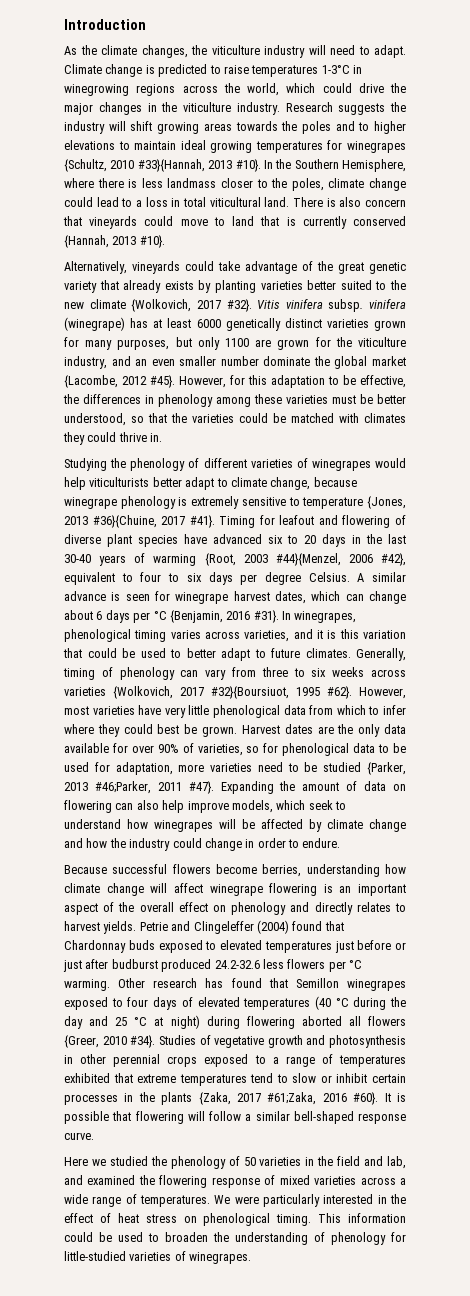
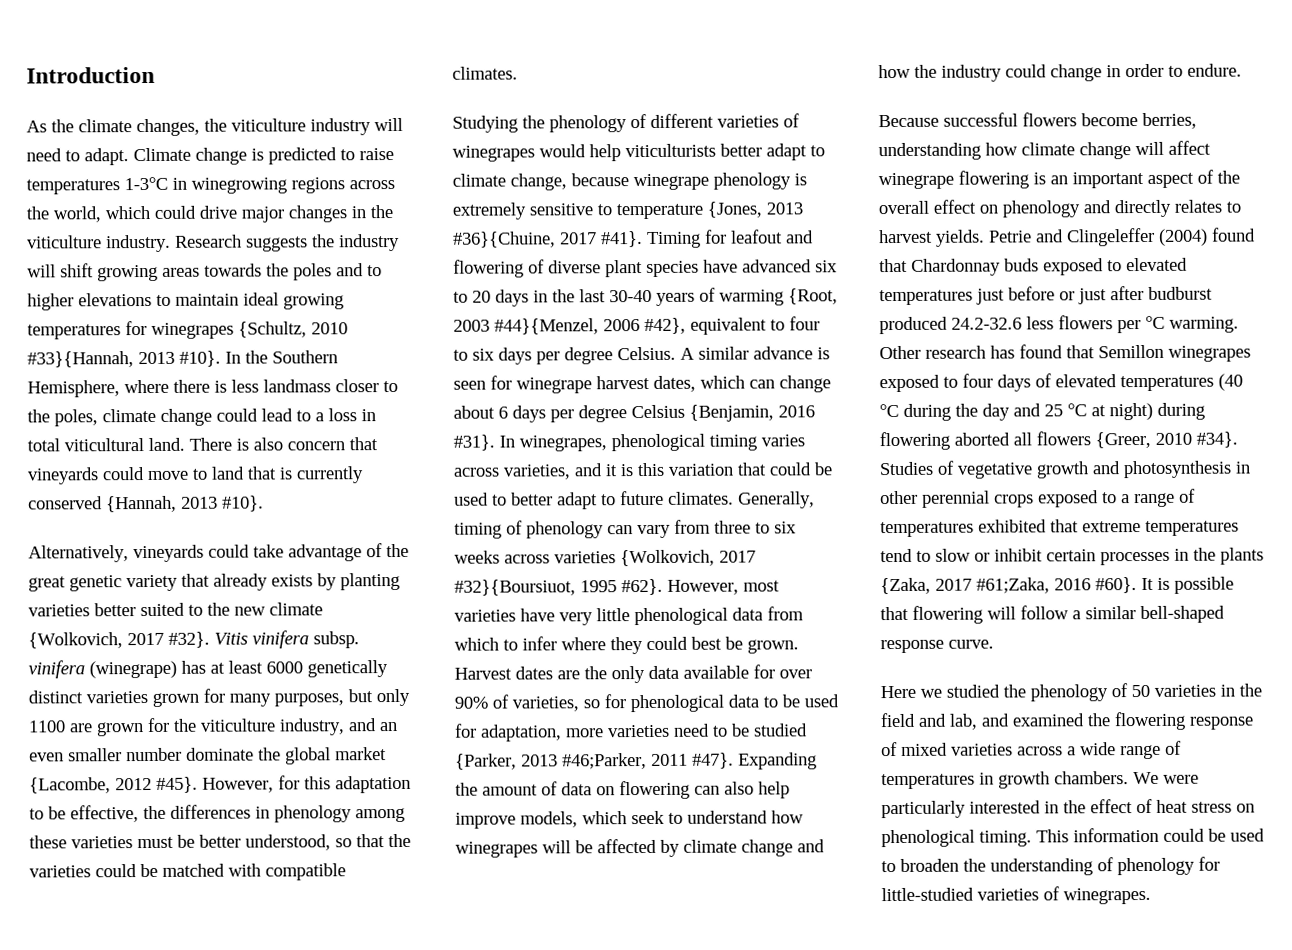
[390,83,406,93] the -> (237, 212) none
[364,413,406,423] [63,432,163,445] climates they could thrive in. -> [265,863,346,881] [452,66,518,80] compatible climates.
[153,611,167,620] °C -> [578,404,685,423] degree Celsius
[140,1195,210,1207] temperatures. -> [881,771,1129,790] temperatures in growth chambers.

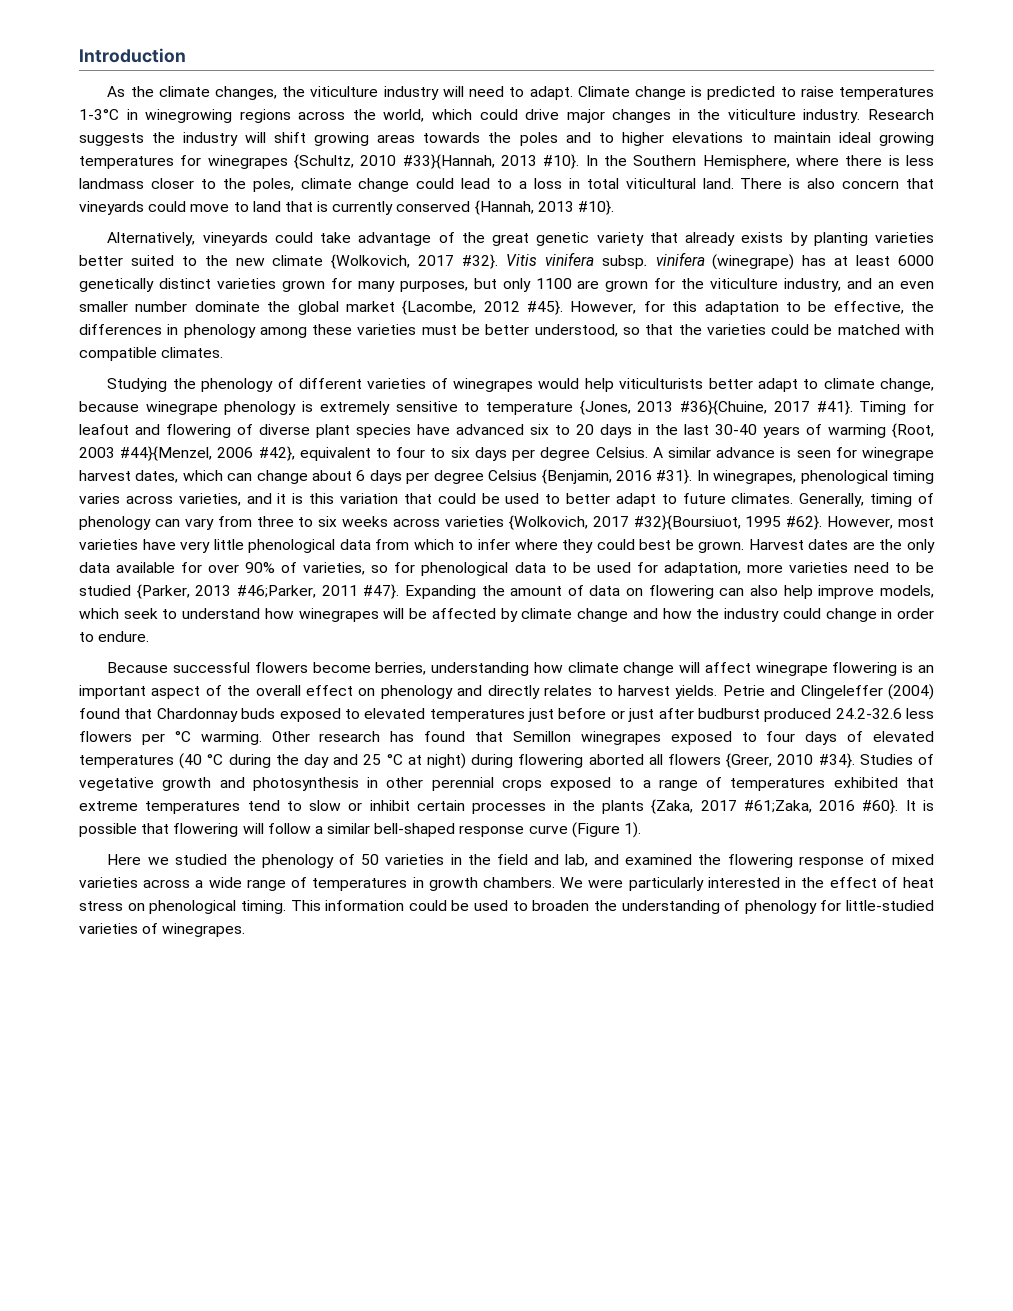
[948,639,994,649] curve. -> [528,822,642,838] curve (Figure 1).

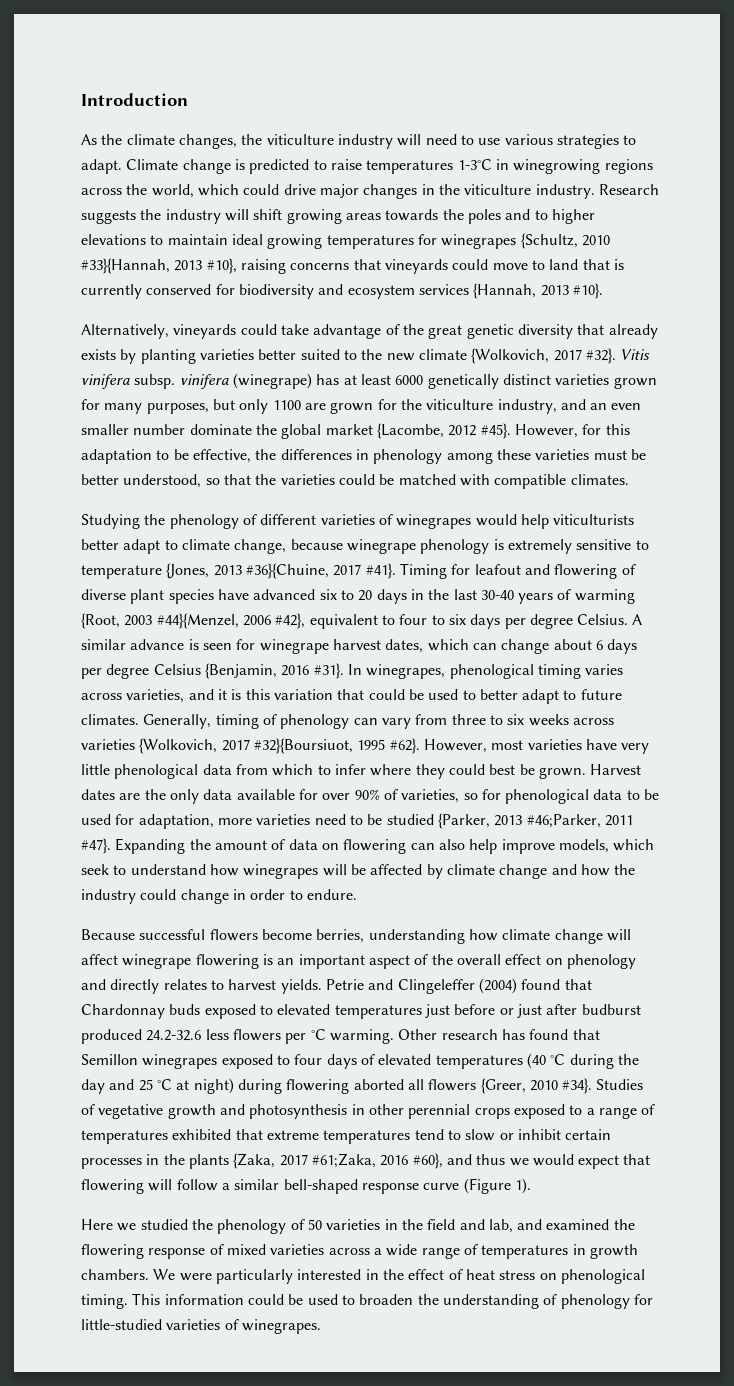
(525, 92) none -> [478,134,637,149] use various strategies to
[543,154,935,169] [79,178,900,192] #10}. In the Southern Hemisphere, where there is less landmass closer to the poles, climate change could lead to a loss in total viticultural land. There is also concern -> [206,258,350,274] #10}, raising concerns
(471, 206) none -> [215,284,469,299] for biodiversity and ecosystem services
[596,232,644,246] variety -> [517,324,573,339] diversity
[862,799,935,814] [79,823,137,837] #60}. It is possible -> [412,1153,620,1169] #60}, and thus we would expect

